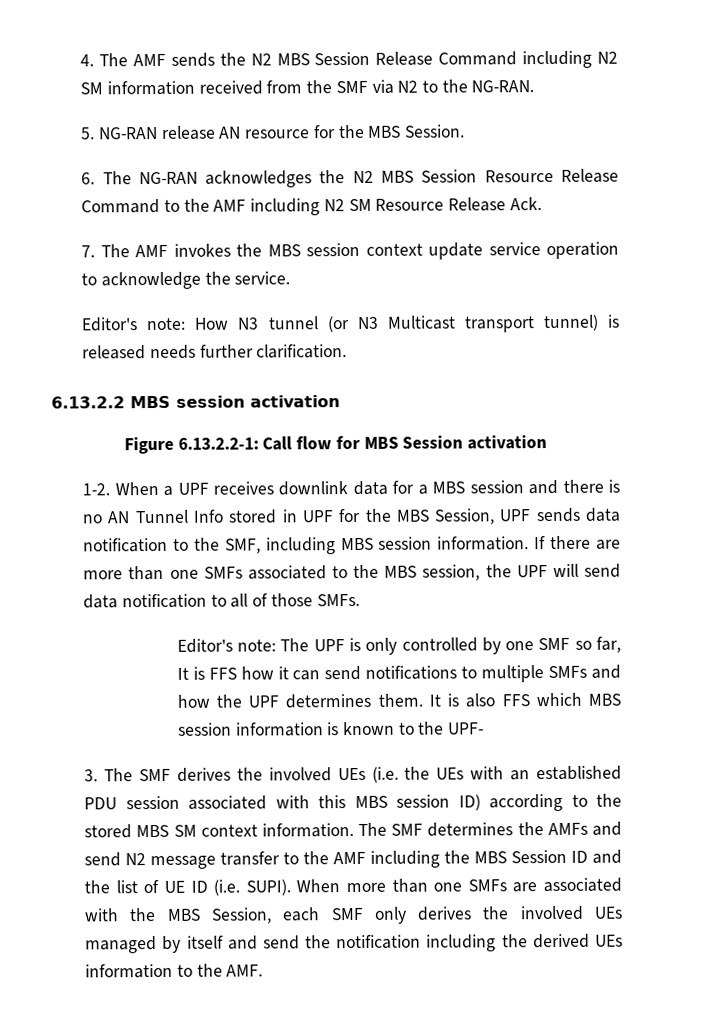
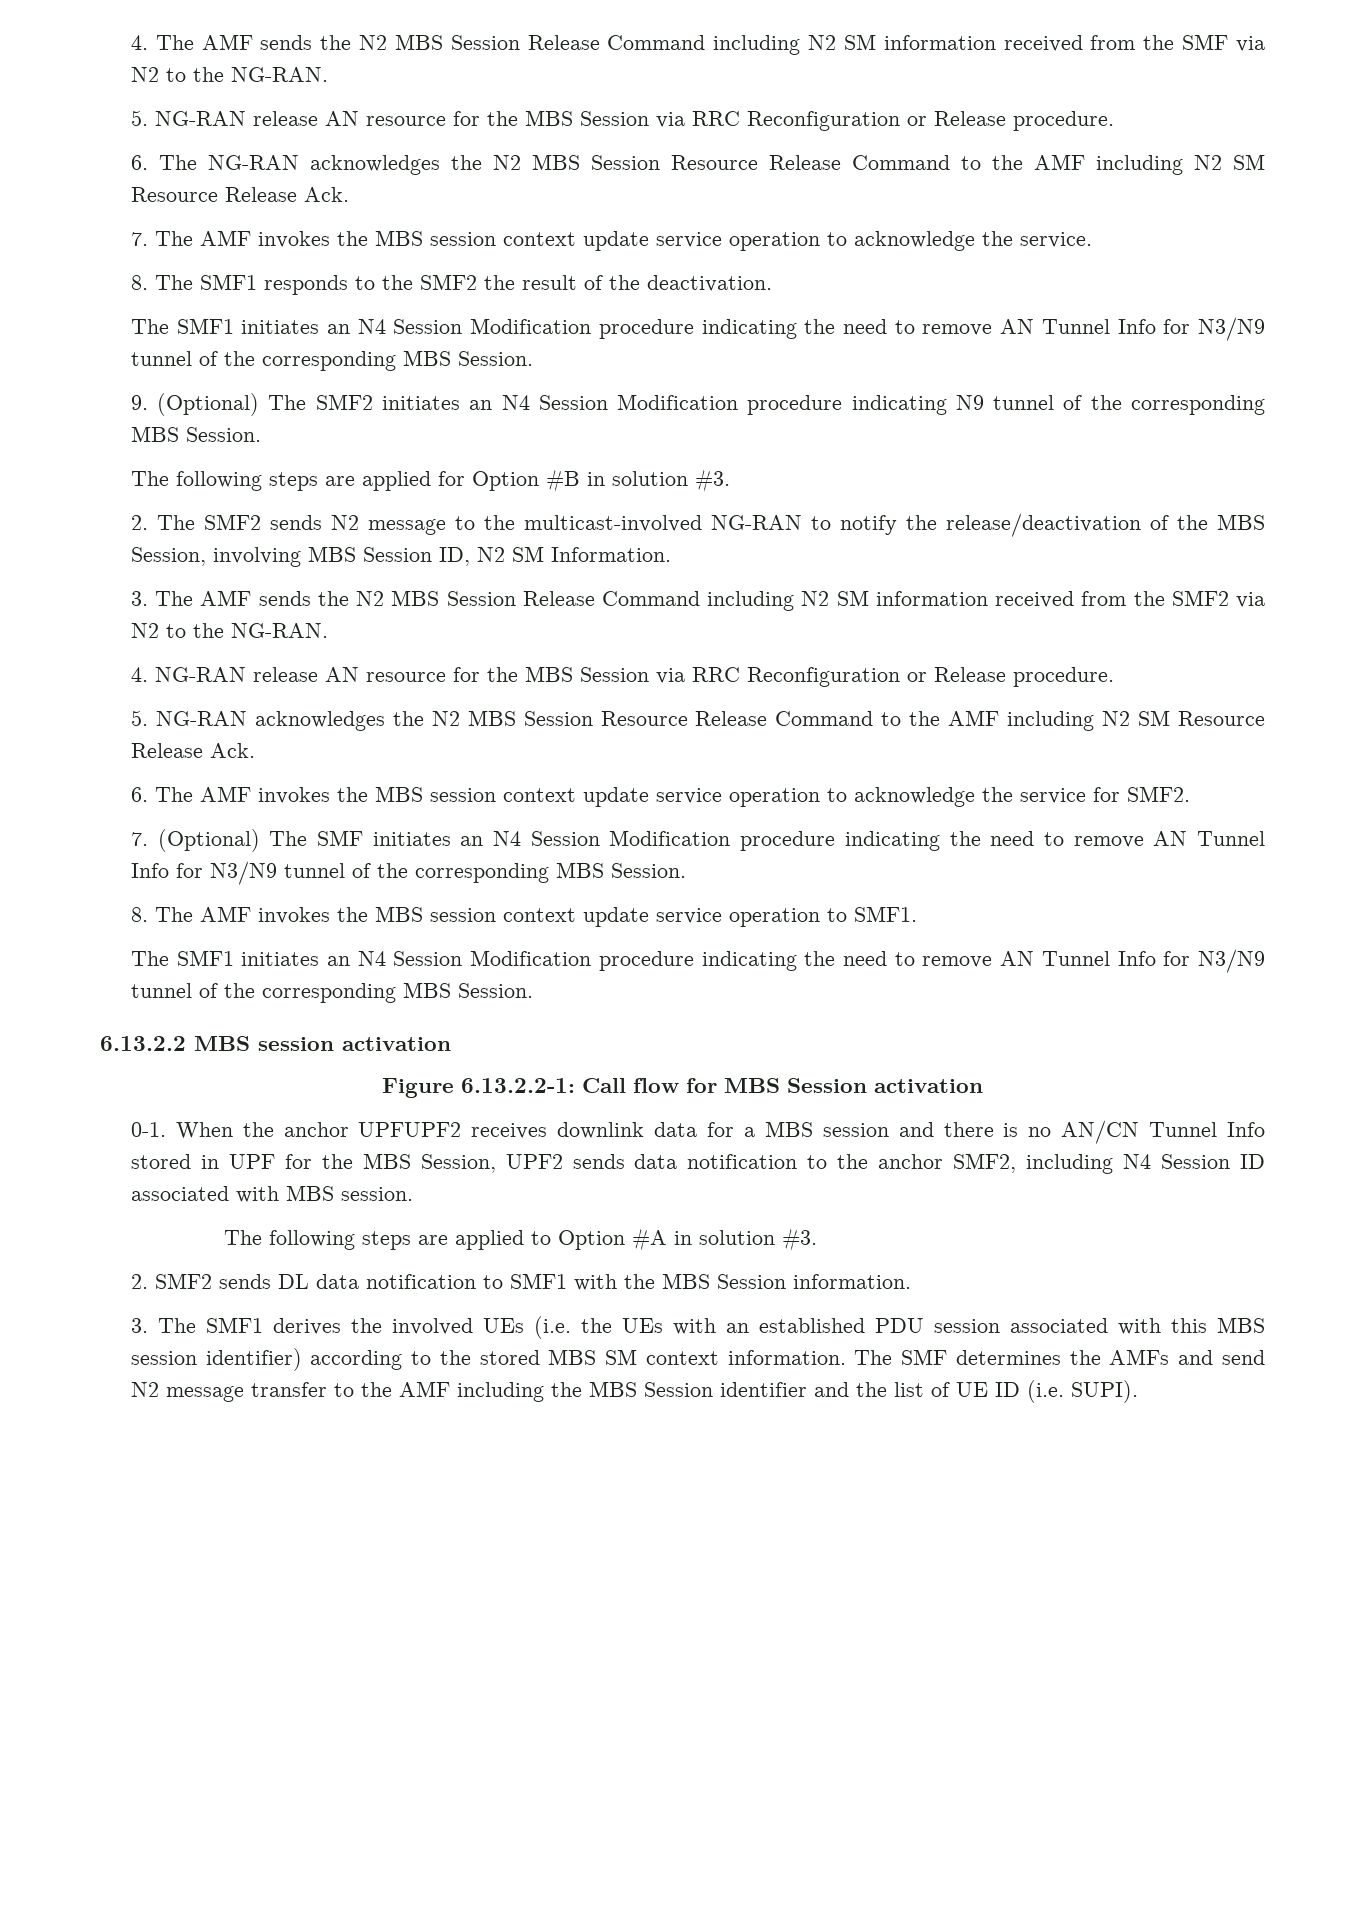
[404,124,465,138] Session. -> [579,111,1114,131] Session via RRC Reconfiguration or Release procedure.
[81,314,621,333] [82,344,348,360] Editor's note: How N3 tunnel (or N3 Multicast transport tunnel) is released needs further clarification. -> [130,274,772,295] [130,317,1265,341] [130,350,533,371] [130,393,1266,416] [130,426,261,442] [130,469,730,492] [130,513,1266,537] [130,546,671,567] [130,590,1265,611] [130,623,328,638] [130,666,1114,687] [130,710,1266,731] [130,743,255,758] [130,786,1190,807] [130,829,1266,852] [130,861,686,885] [130,906,917,927] [130,949,1265,973] [130,982,533,1003] 8. The SMF1 responds to the SMF2 the result of the deactivation. // The SMF1 initiates an N4 Session Modification procedure indicating the need to remove AN Tunnel Info for N3/N9 tunnel of the corresponding MBS Session. // 9. (Optional) The SMF2 initiates an N4 Session Modification procedure indicating N9 tunnel of the corresponding MBS Session. // The following steps are applied for Option #B in solution #3. // 2. The SMF2 sends N2 message to the multicast-involved NG-RAN to notify the release/deactivation of the MBS Session, involving MBS Session ID, N2 SM Information. // 3. The AMF sends the N2 MBS Session Release Command including N2 SM information received from the SMF2 via N2 to the NG-RAN. // 4. NG-RAN release AN resource for the MBS Session via RRC Reconfiguration or Release procedure. // 5. NG-RAN acknowledges the N2 MBS Session Resource Release Command to the AMF including N2 SM Resource Release Ack. // 6. The AMF invokes the MBS session context update service operation to acknowledge the service for SMF2. // 7. (Optional) The SMF initiates an N4 Session Modification procedure indicating the need to remove AN Tunnel Info for N3/N9 tunnel of the corresponding MBS Session. // 8. The AMF invokes the MBS session context update service operation to SMF1. // The SMF1 initiates an N4 Session Modification procedure indicating the need to remove AN Tunnel Info for N3/N9 tunnel of the corresponding MBS Session.
[82,481,209,496] 1-2. When a UPF -> [130,1122,462,1139] 0-1. When the anchor UPFUPF2
[107,511,131,524] AN -> [1061,1120,1140,1144] AN/CN
[499,509,532,522] UPF -> [505,1154,563,1169] UPF2
[224,535,622,555] [83,563,621,581] [83,593,360,609] [176,636,621,655] [176,664,622,683] [176,692,621,709] [177,721,485,737] [84,768,171,782] SMF, including MBS session information. If there are more than one SMFs associated to the MBS session, the UPF will send data notification to all of those SMFs. // Editor's note: The UPF is only controlled by one SMF so far, It is FFS how it can send notifications to multiple SMFs and how the UPF determines them. It is also FFS which MBS session information is known to the UPF- // 3. The SMF -> [878,1153,1266,1174] [130,1185,413,1203] [223,1228,817,1251] [130,1273,911,1291] [130,1317,263,1333] anchor SMF2, including N4 Session ID associated with MBS session. // The following steps are applied to Option #A in solution #3. // 2. SMF2 sends DL data notification to SMF1 with the MBS Session information. // 3. The SMF1
[458,794,481,811] ID) -> [205,1348,302,1371] identifier)
[571,850,589,863] ID -> [719,1382,807,1397] identifier
[296,877,623,893] [84,905,623,924] [85,933,624,954] [85,963,264,979] When more than one SMFs are associated with the MBS Session, each SMF only derives the involved UEs managed by itself and send the notification including the derived UEs information to the AMF. -> (1138, 1391) none

